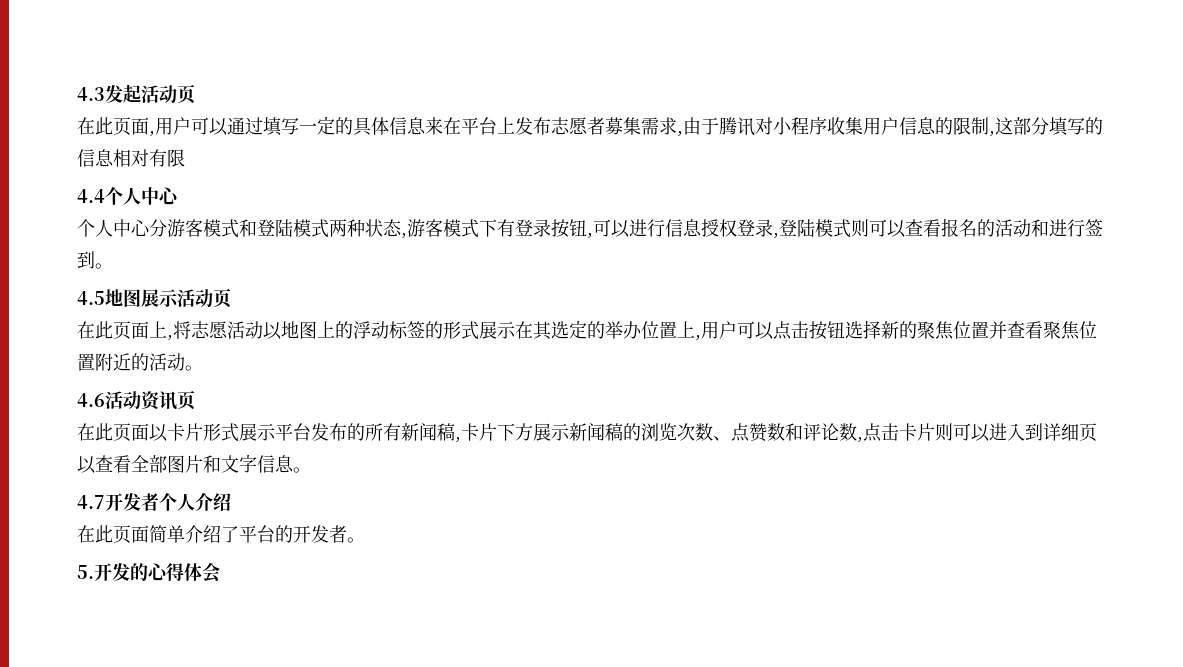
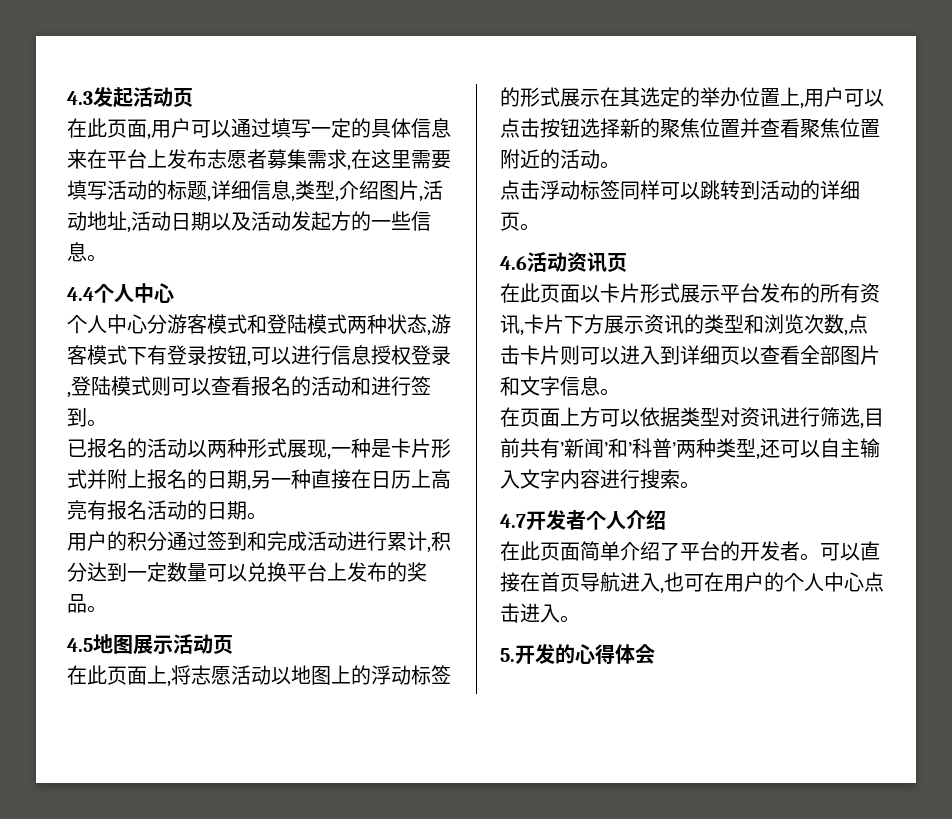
[683,117,1103,137] [77,149,185,167] 由于腾讯对小程序收集用户信息的限制,这部分填写的信息相对有限 -> [351,149,451,169] [67,180,443,202] [67,211,431,233] [67,242,107,262] 在这里需要填写活动的标题,详细信息,类型,介绍图片,活动地址,活动日期以及活动发起方的一些信息。
(113, 266) none -> [67,438,451,460] [67,469,451,491] [67,500,267,520] [67,531,451,553] [67,562,427,582] [67,594,107,613] // 已报名的活动以两种形式展现,一种是卡片形式并附上报名的日期,另一种直接在日历上高亮有报名活动的日期。 // 用户的积分通过签到和完成活动进行累计,积分达到一定数量可以兑换平台上发布的奖品。
(203, 368) none -> [500,180,860,200] [500,212,540,231] // 点击浮动标签同样可以跳转到活动的详细页。
[401,423,455,441] 新闻稿 -> [860,283,880,303] [500,314,520,334] 资讯
[569,423,839,442] 新闻稿的浏览次数、点赞数和评论 -> [644,314,824,334] 资讯的类型和浏览次
(311, 470) none -> [500,407,884,429] [500,438,880,460] [500,469,700,489] // 在页面上方可以依据类型对资讯进行筛选,目前共有’新闻’和’科普’两种类型,还可以自主输入文字内容进行搜索。
(365, 540) none -> [820,541,880,561] [500,572,884,594] [500,603,580,623] 可以直接在首页导航进入,也可在用户的个人中心点击进入。

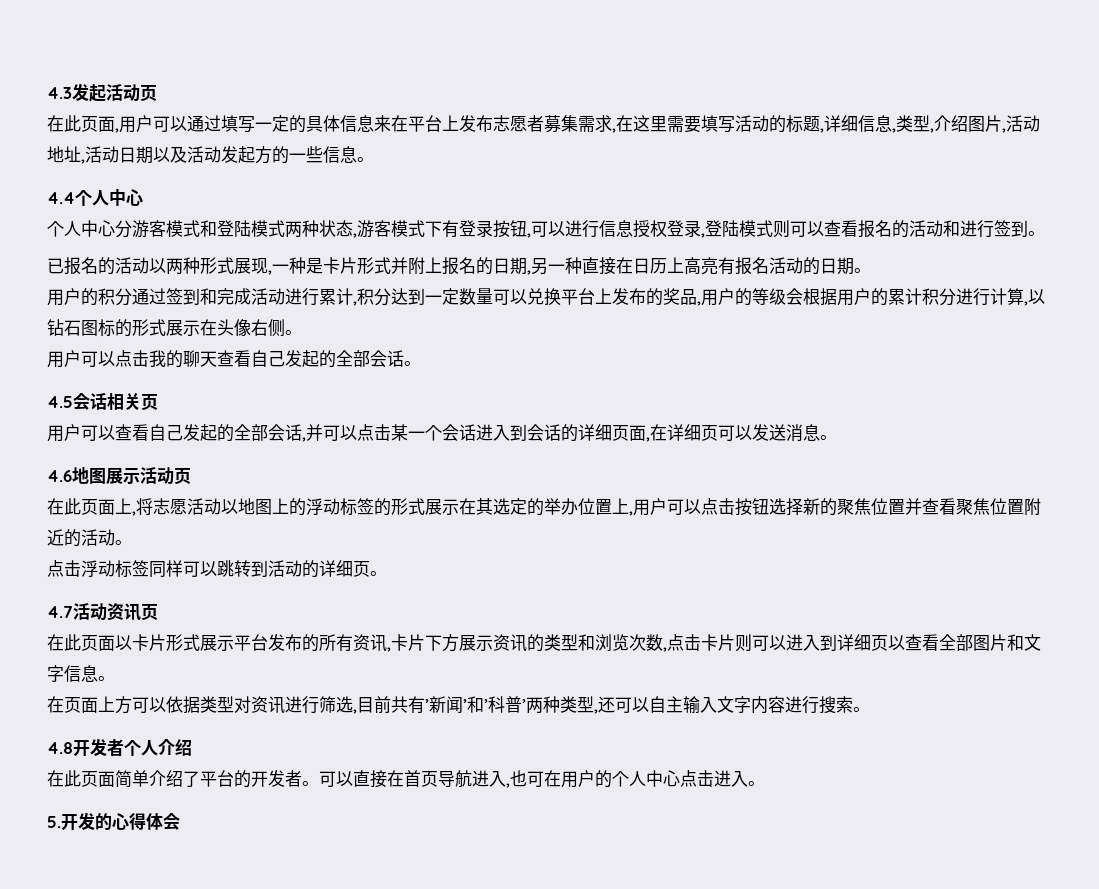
[87,605,107,613] [67,638,93,652] 。 // 4.5 -> [697,288,1045,306] [47,319,302,337] [47,350,421,368] [47,393,158,410] [47,424,837,442] [47,470,72,482] ,用户的等级会根据用户的累计积分进行计算,以钻石图标的形式展示在头像右侧。 // 用户可以点击我的聊天查看自己发起的全部会话。 // 4.5会话相关页 // 用户可以查看自己发起的全部会话,并可以点击某一个会话进入到会话的详细页面,在详细页可以发送消息。 // 4.6
[500,256,527,270] 4.6 -> [47,606,73,618] 4.7
[500,514,526,528] 4.7 -> [47,742,73,754] 4.8

